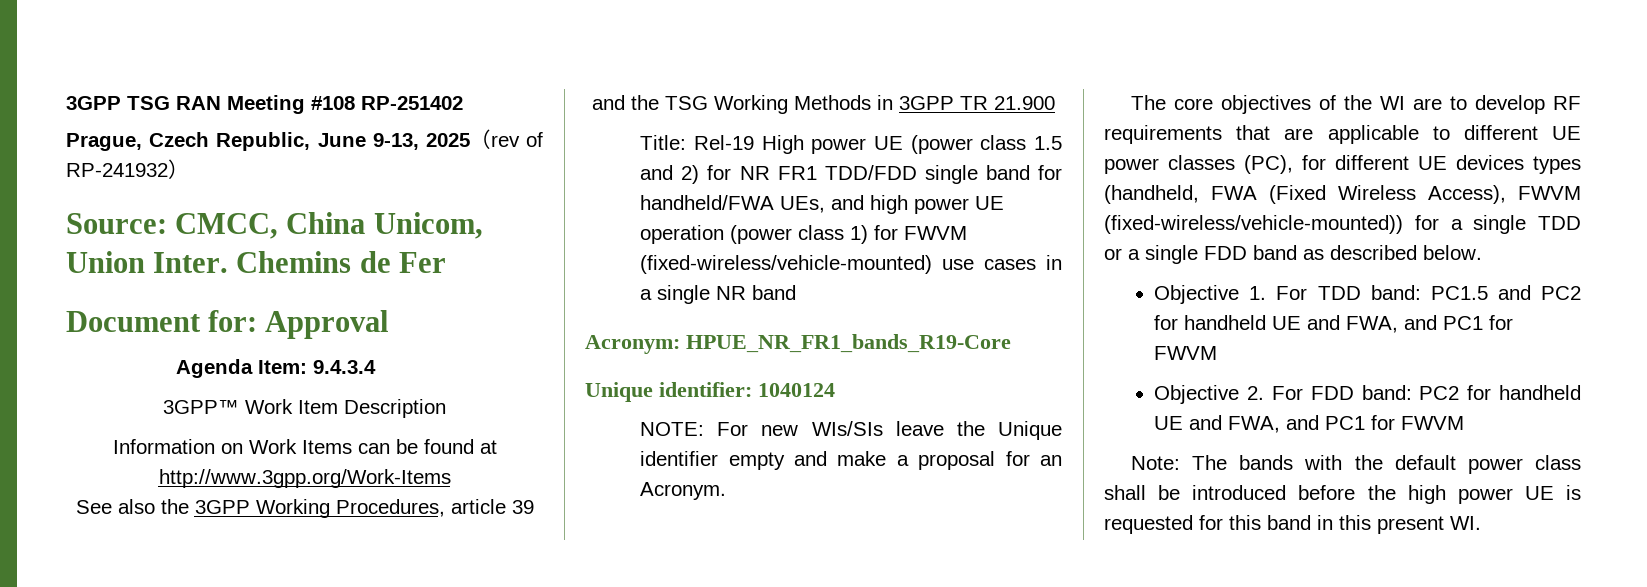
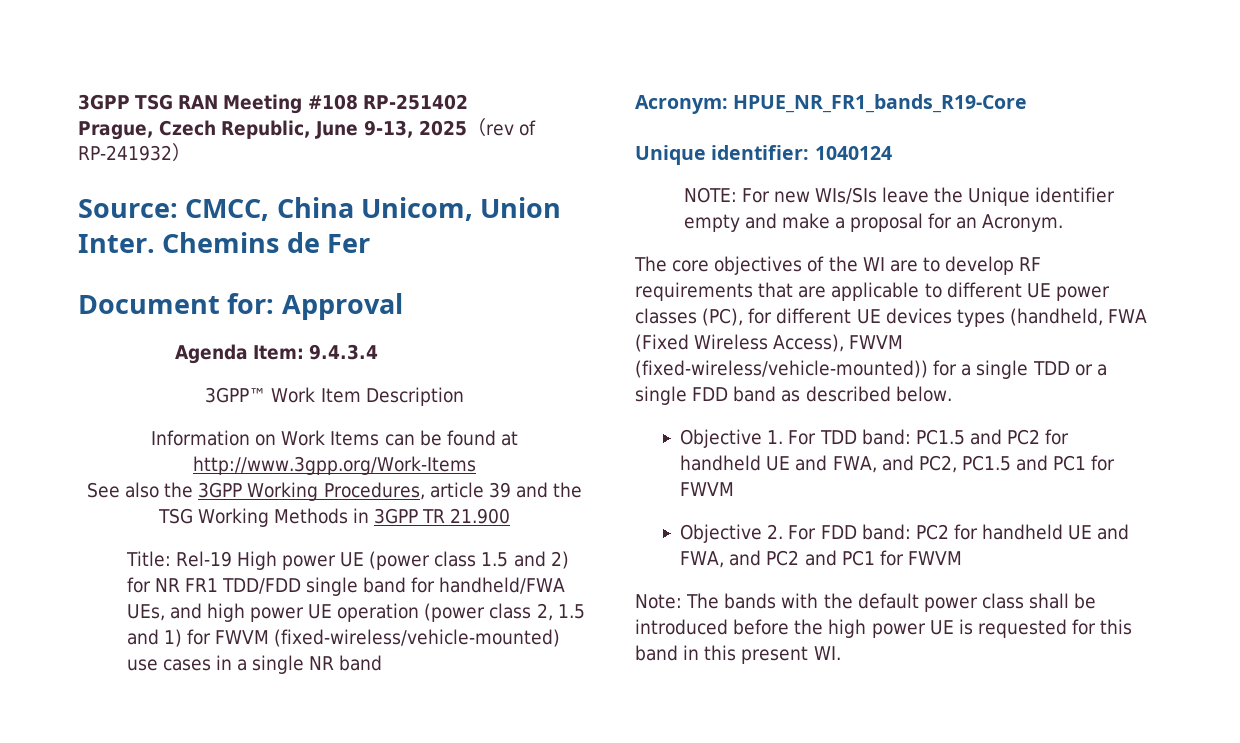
(845, 232) none -> [536,603,585,621] [126,629,159,645] 2, 1.5 and
(1438, 322) none -> [918,455,1049,473] PC2, PC1.5 and
(1320, 422) none -> [766,550,837,566] PC2 and

